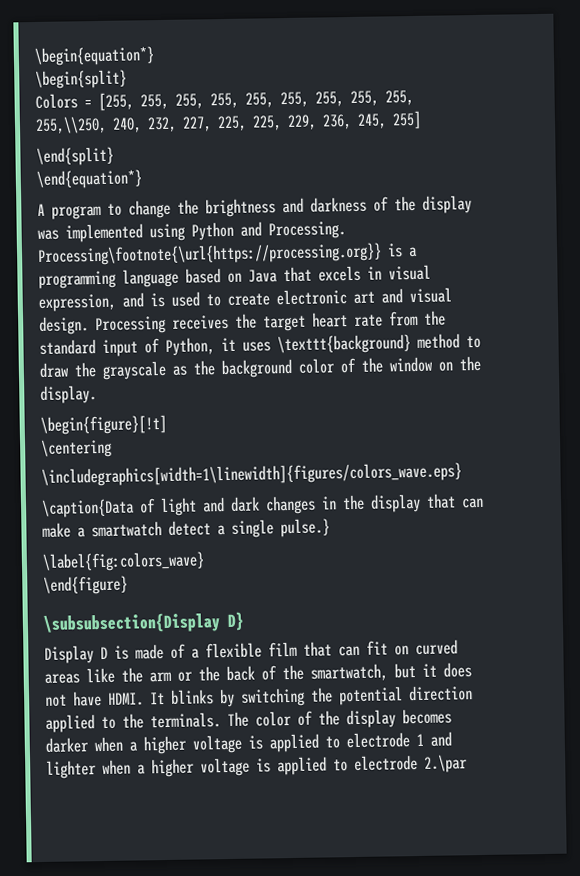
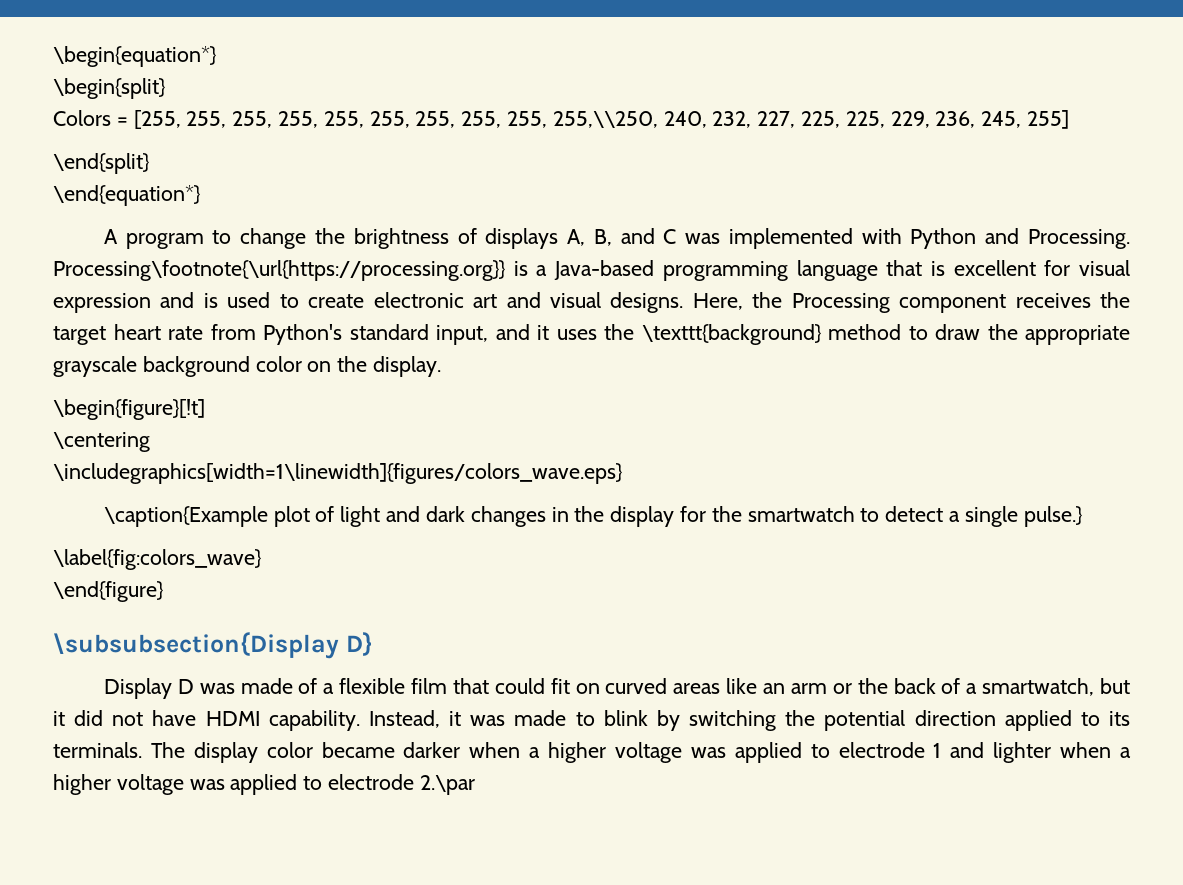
[282,195,472,214] and darkness of the display -> [457,228,677,249] of displays A, B, and C
[149,223,185,242] using -> [861,228,902,244] with
(418, 252) none -> [554,260,655,280] Java-based
[185,264,431,284] [38,293,116,312] based on Java that excels in visual expression, -> [886,260,1131,276] [53,293,151,313] that is excellent for visual expression
[39,315,166,335] design. Processing -> [610,292,1007,313] designs. Here, the Processing component
[423,310,446,326] [39,337,215,357] the standard input of Python, -> [263,324,530,345] Python's standard input, and
(271, 346) none -> [604,324,634,340] the
[102,356,433,380] grayscale as the background color of the window -> [1025,325,1130,345] [53,356,302,377] appropriate grayscale background color
[41,498,135,518] \caption{Data -> [103,506,310,527] \caption{Example plot
[426,493,484,509] [42,521,162,538] that can make a smartwatch -> [679,506,880,522] for the smartwatch to
[114,645,129,660] is -> [199,683,235,694] was
[338,645,360,657] can -> [494,678,545,694] could
[121,667,143,683] the -> [762,683,785,694] an
[282,664,304,681] the -> [966,683,978,694] a
[443,662,472,678] does -> [74,710,104,726] did
[108,689,214,706] HDMI. It blinks -> [205,710,648,731] HDMI capability. Instead, it was made to blink
[122,713,144,729] the -> [1108,711,1130,726] its
[255,708,452,729] color of the display becomes -> [193,742,395,763] display color became
[248,735,263,750] is -> [690,747,726,758] was
[256,758,271,773] is -> [189,779,225,790] was

